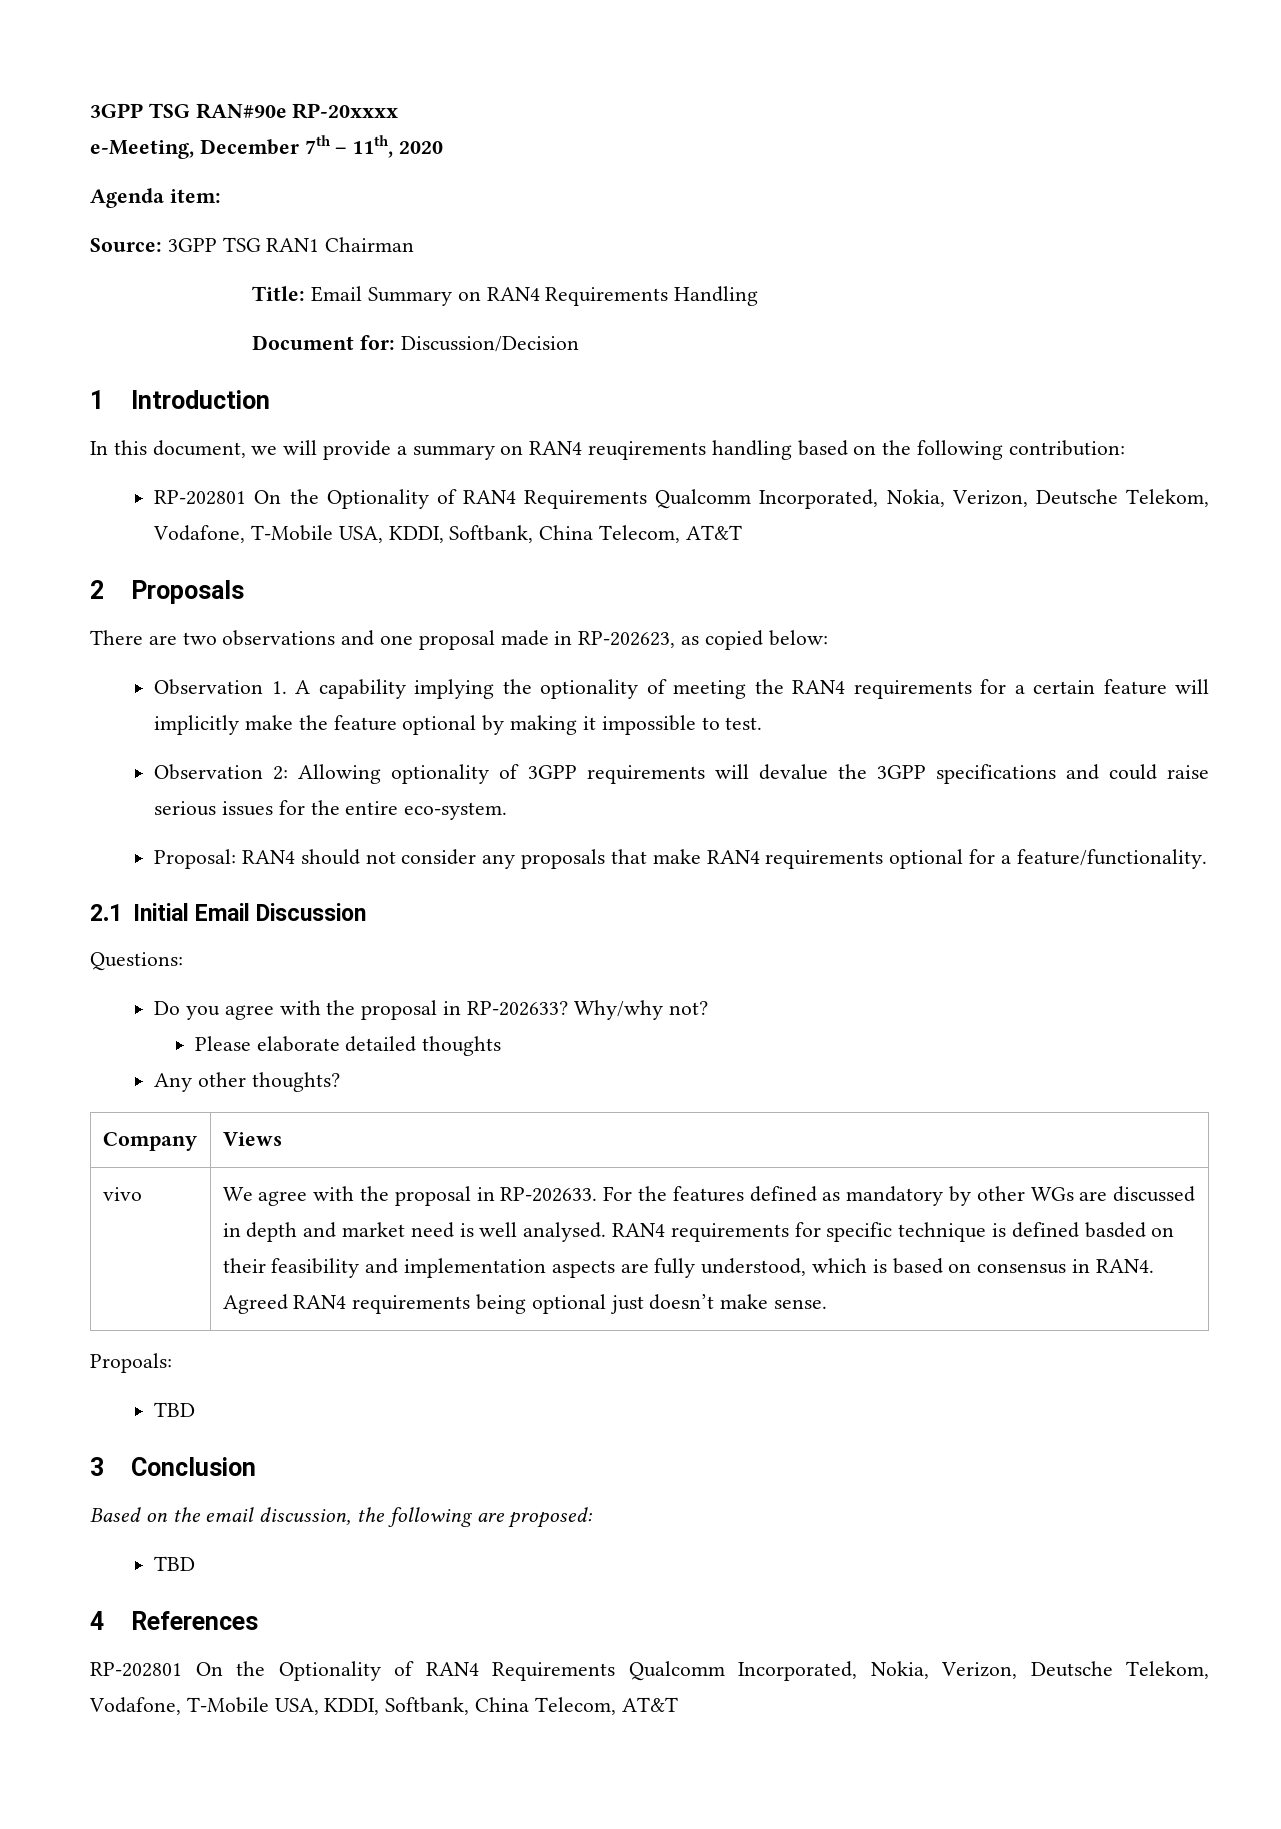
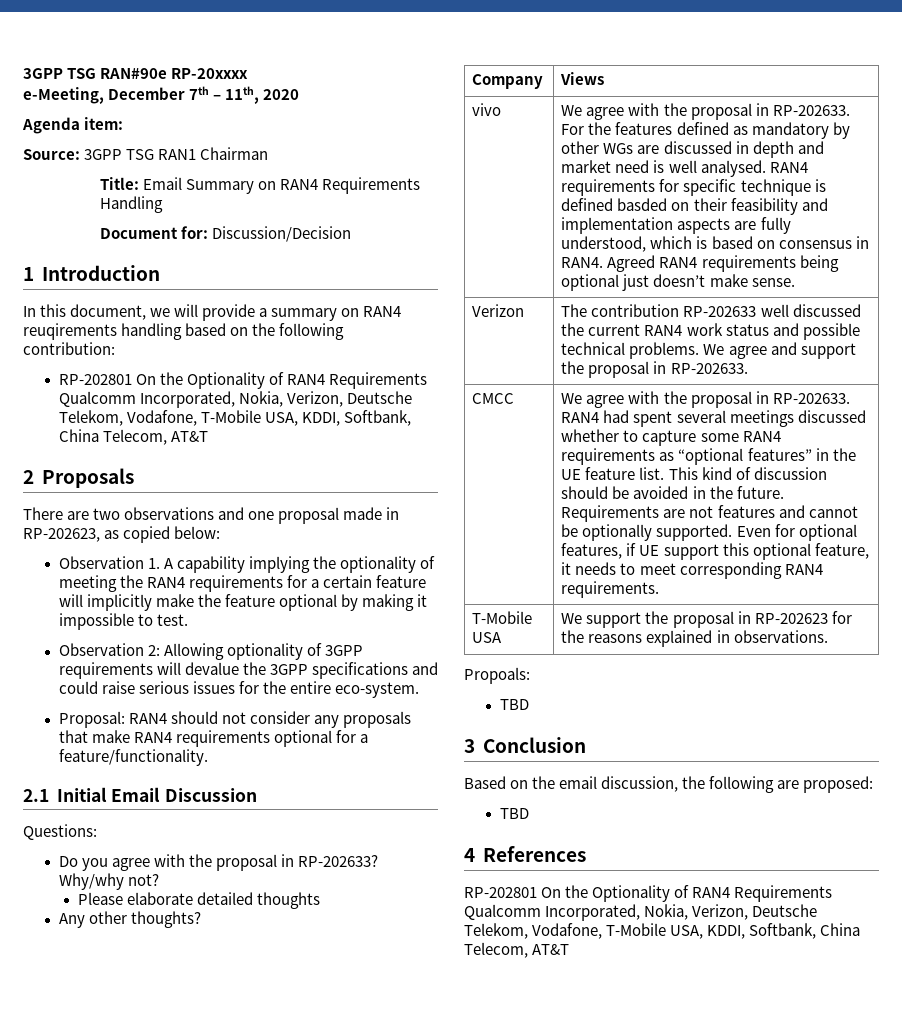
(828, 1304) none -> [472,304,525,317] [561,304,861,317] [561,323,860,340] [561,342,856,359] [561,361,748,378] [472,393,515,404] [561,391,850,408] [561,410,866,427] [561,429,781,446] [561,448,856,465] [561,467,827,480] [561,486,784,499] [561,505,858,522] [561,524,857,541] [561,543,869,560] [561,562,823,579] [561,581,660,598] [472,611,533,624] [472,632,503,643] [561,611,852,628] [561,630,828,647] // Verizon | The contribution RP-202633 well discussed the current RAN4 work status and possible technical problems. We agree and support the proposal in RP-202633. // CMCC | We agree with the proposal in RP-202633. RAN4 had spent several meetings discussed whether to capture some RAN4 requirements as “optional features” in the UE feature list. This kind of discussion should be avoided in the future. Requirements are not features and cannot be optionally supported. Even for optional features, if UE support this optional feature, it needs to meet corresponding RAN4 requirements. // T-Mobile USA | We support the proposal in RP-202623 for the reasons explained in observations.

